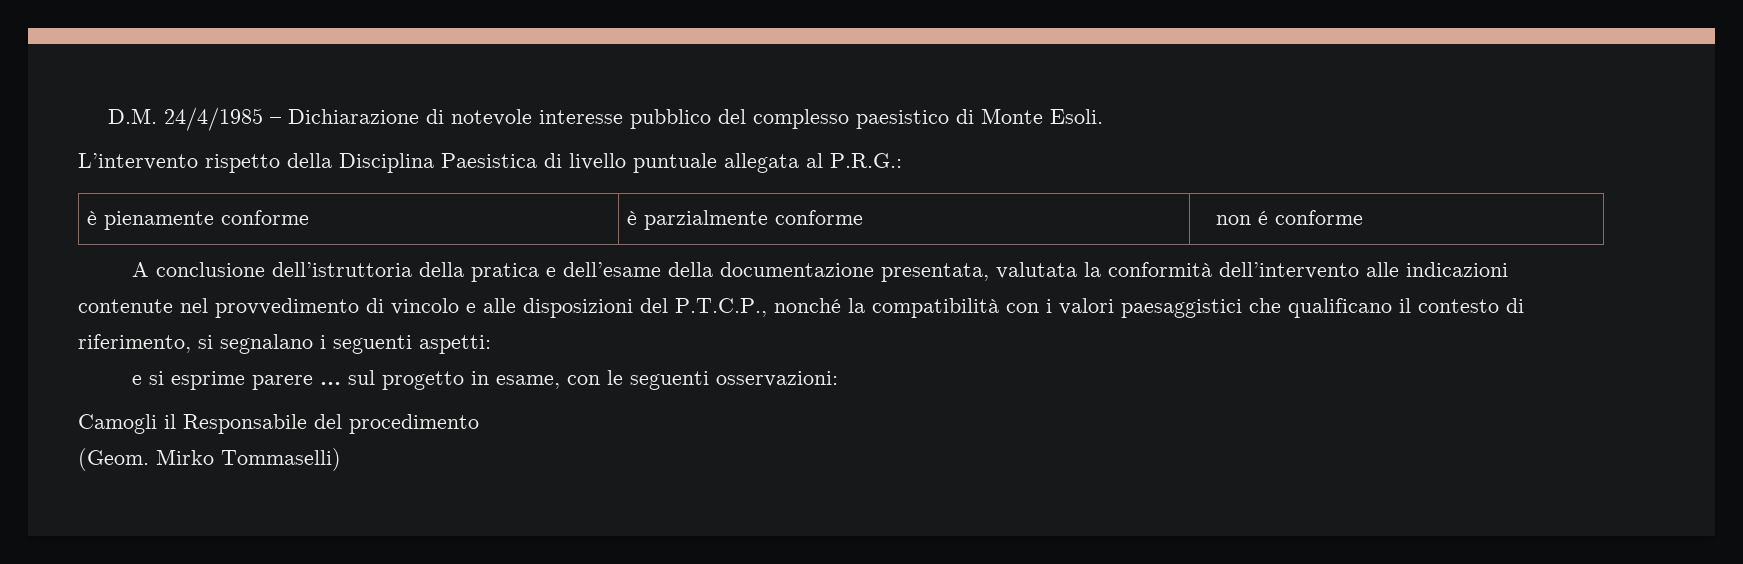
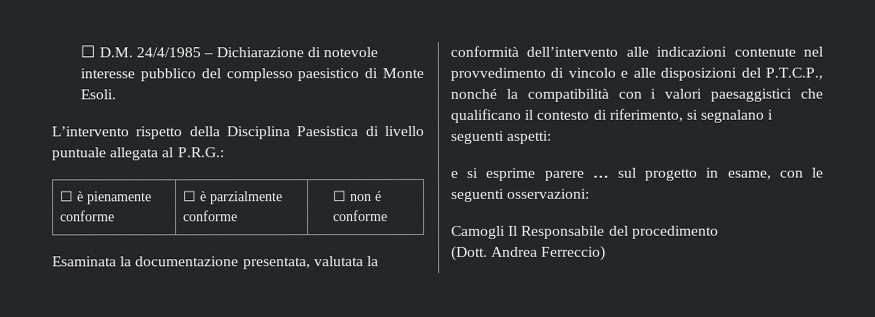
(107, 116) none -> [80,45,96,58] ☐
(902, 160) none -> [60,190,75,202] ☐
(310, 217) none -> [183,190,198,202] ☐
(864, 217) none -> [332,190,347,202] ☐
[131,262,713,282] A conclusione dell’istruttoria della pratica e dell’esame della -> [52,256,133,267] Esaminata la
[164,414,176,429] il -> [508,225,519,236] Il
[78,448,341,471] (Geom. Mirko Tommaselli) -> [451,245,607,261] (Dott. Andrea Ferreccio)

